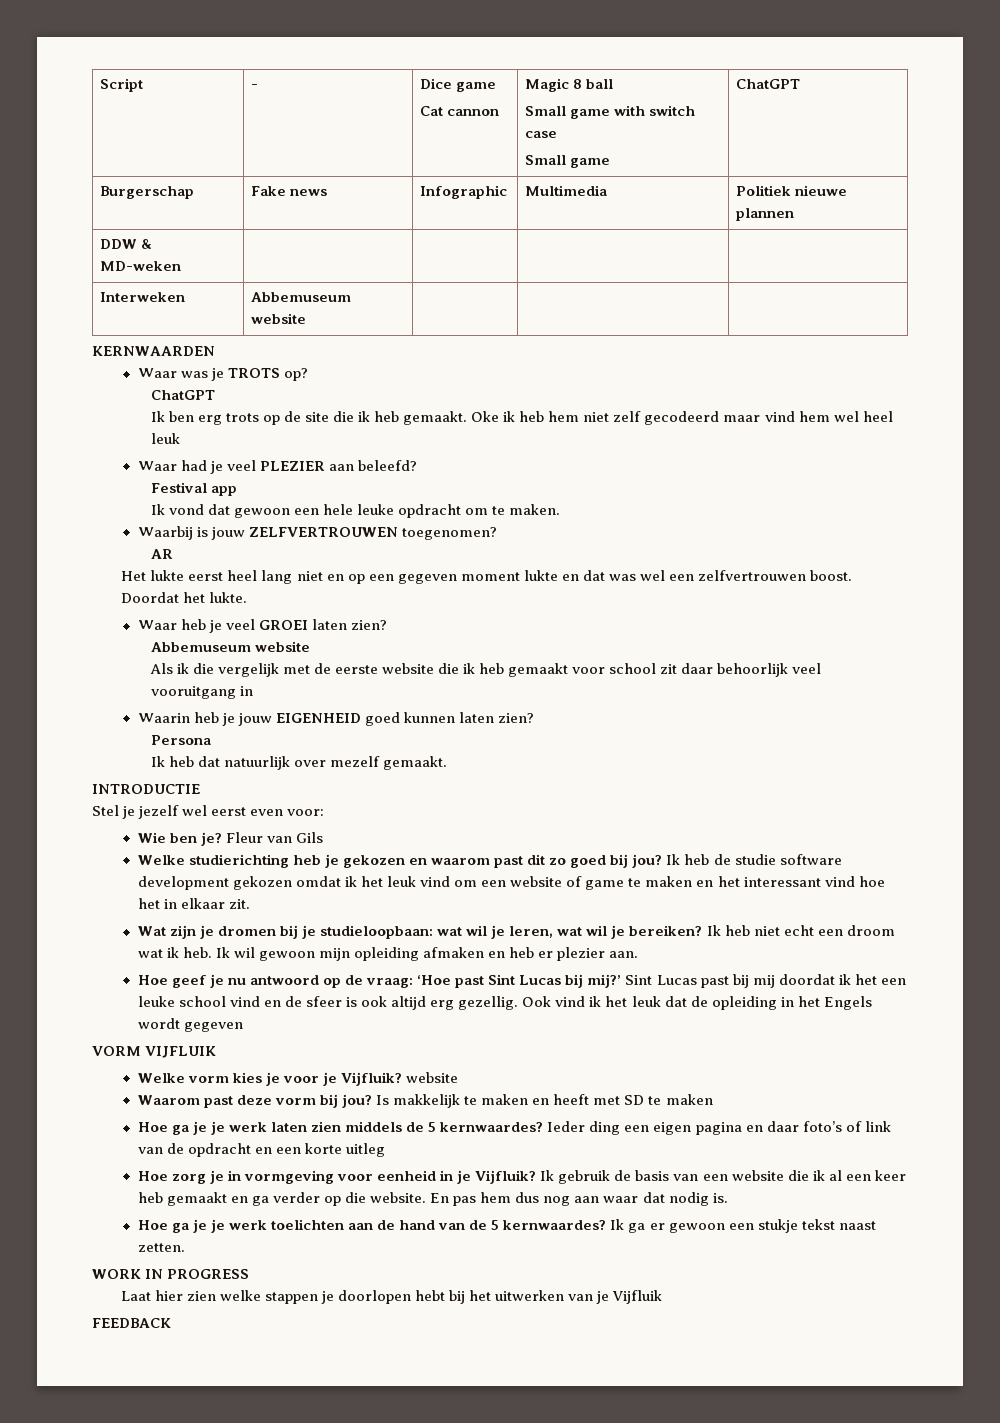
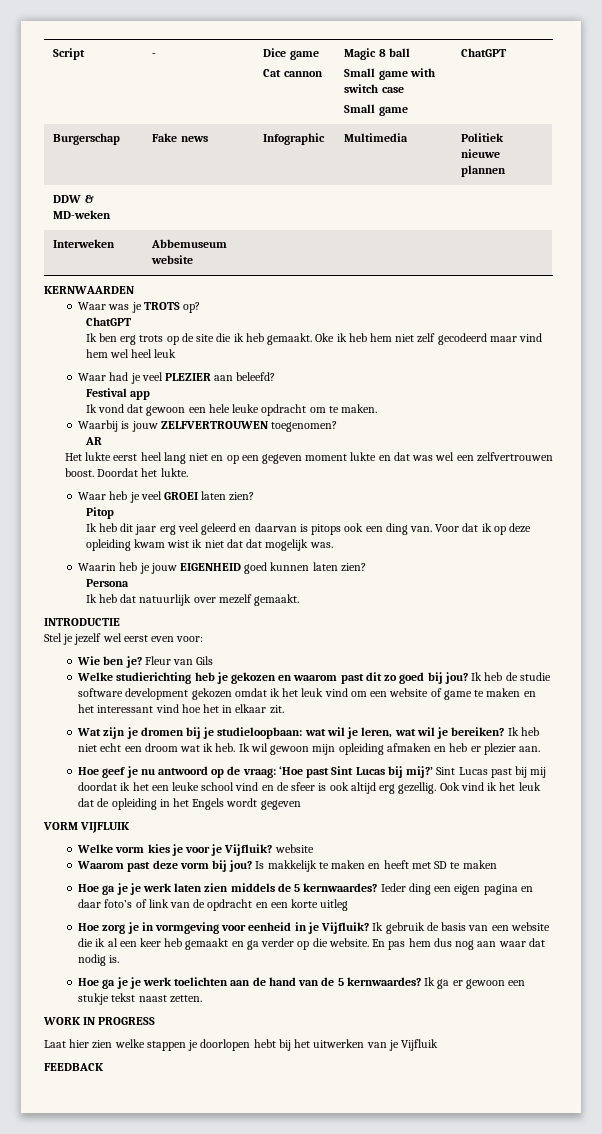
[150,641,310,652] [149,663,822,677] [150,686,253,699] Abbemuseum website // Als ik die vergelijk met de eerste website die ik heb gemaakt voor school zit daar behoorlijk veel vooruitgang in -> [85,507,114,519] [85,523,532,535] [85,539,333,551] Pitop // Ik heb dit jaar erg veel geleerd en daarvan is pitops ook een ding van. Voor dat ik op deze opleiding kwam wist ik niet dat dat mogelijk was.

